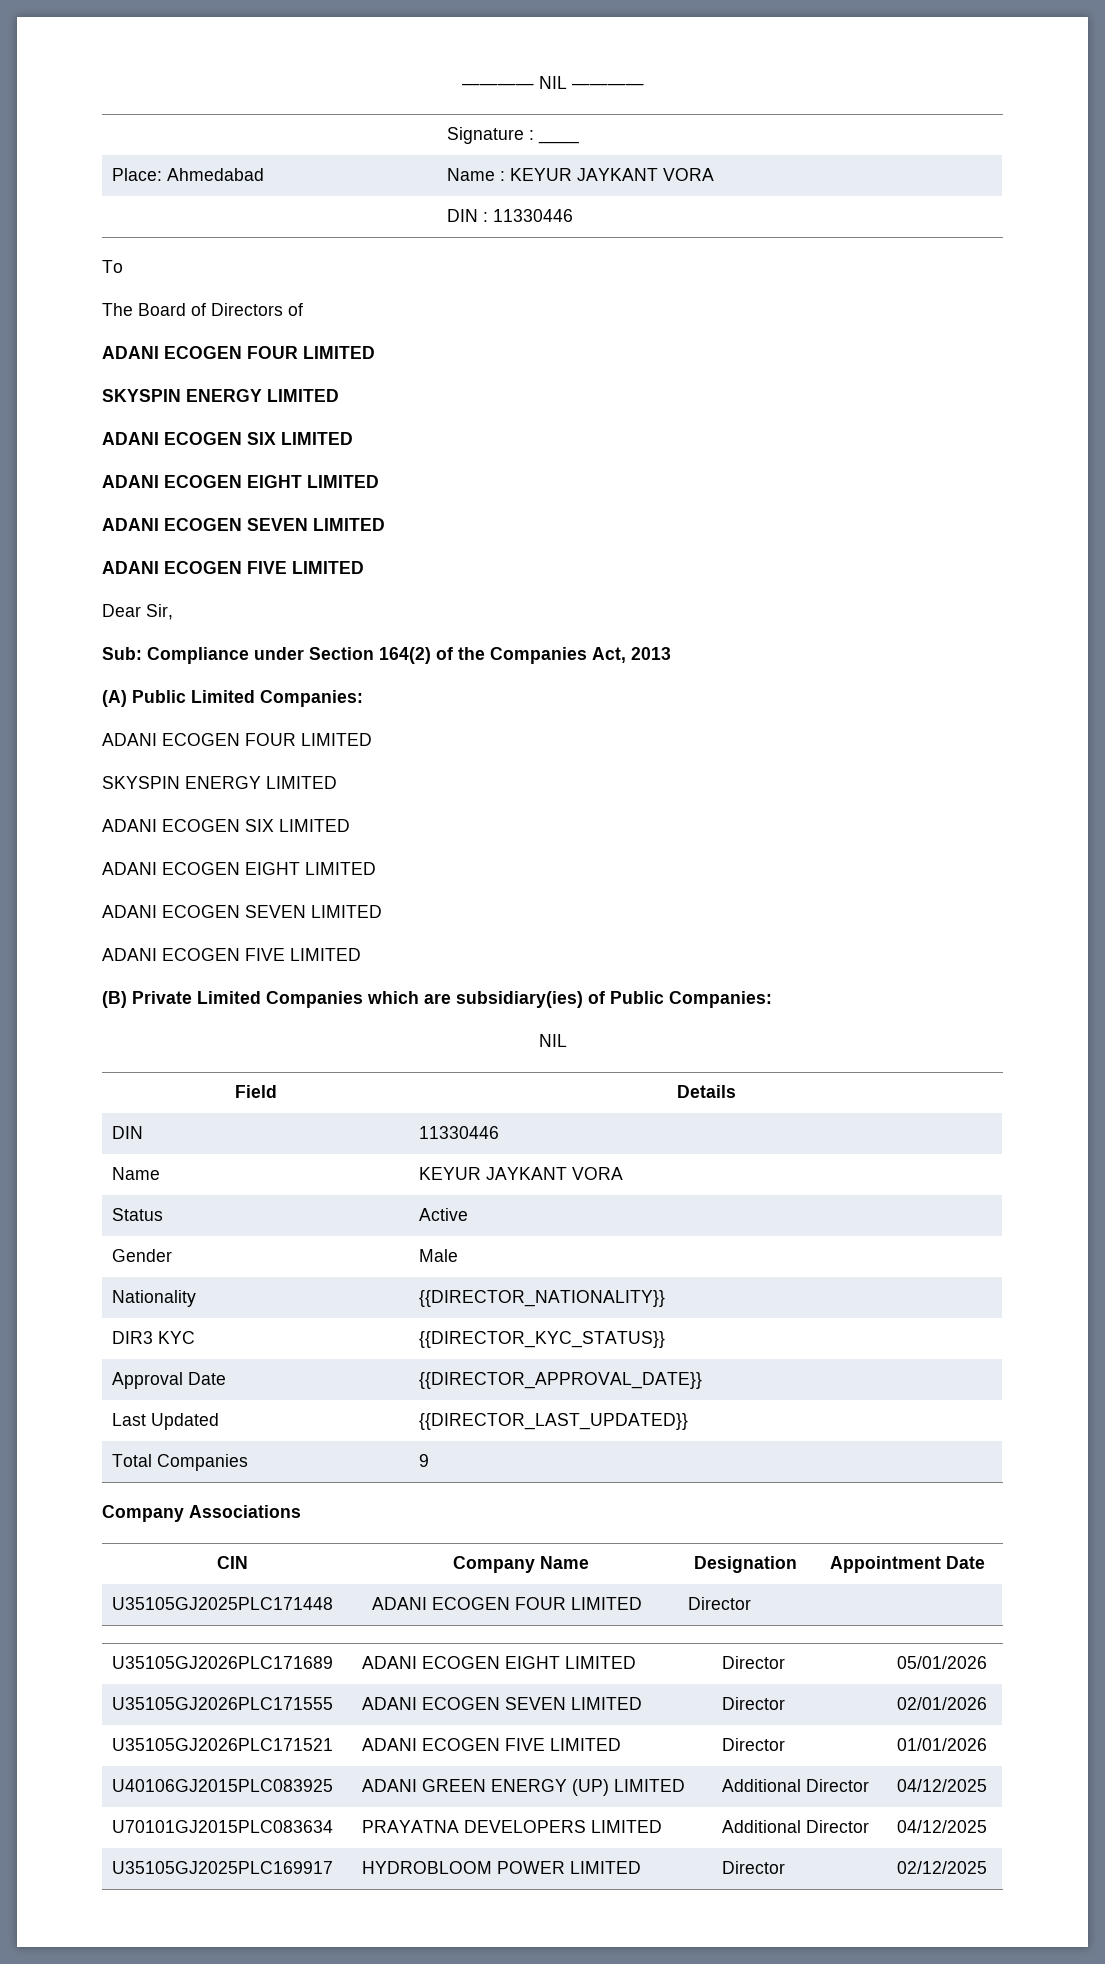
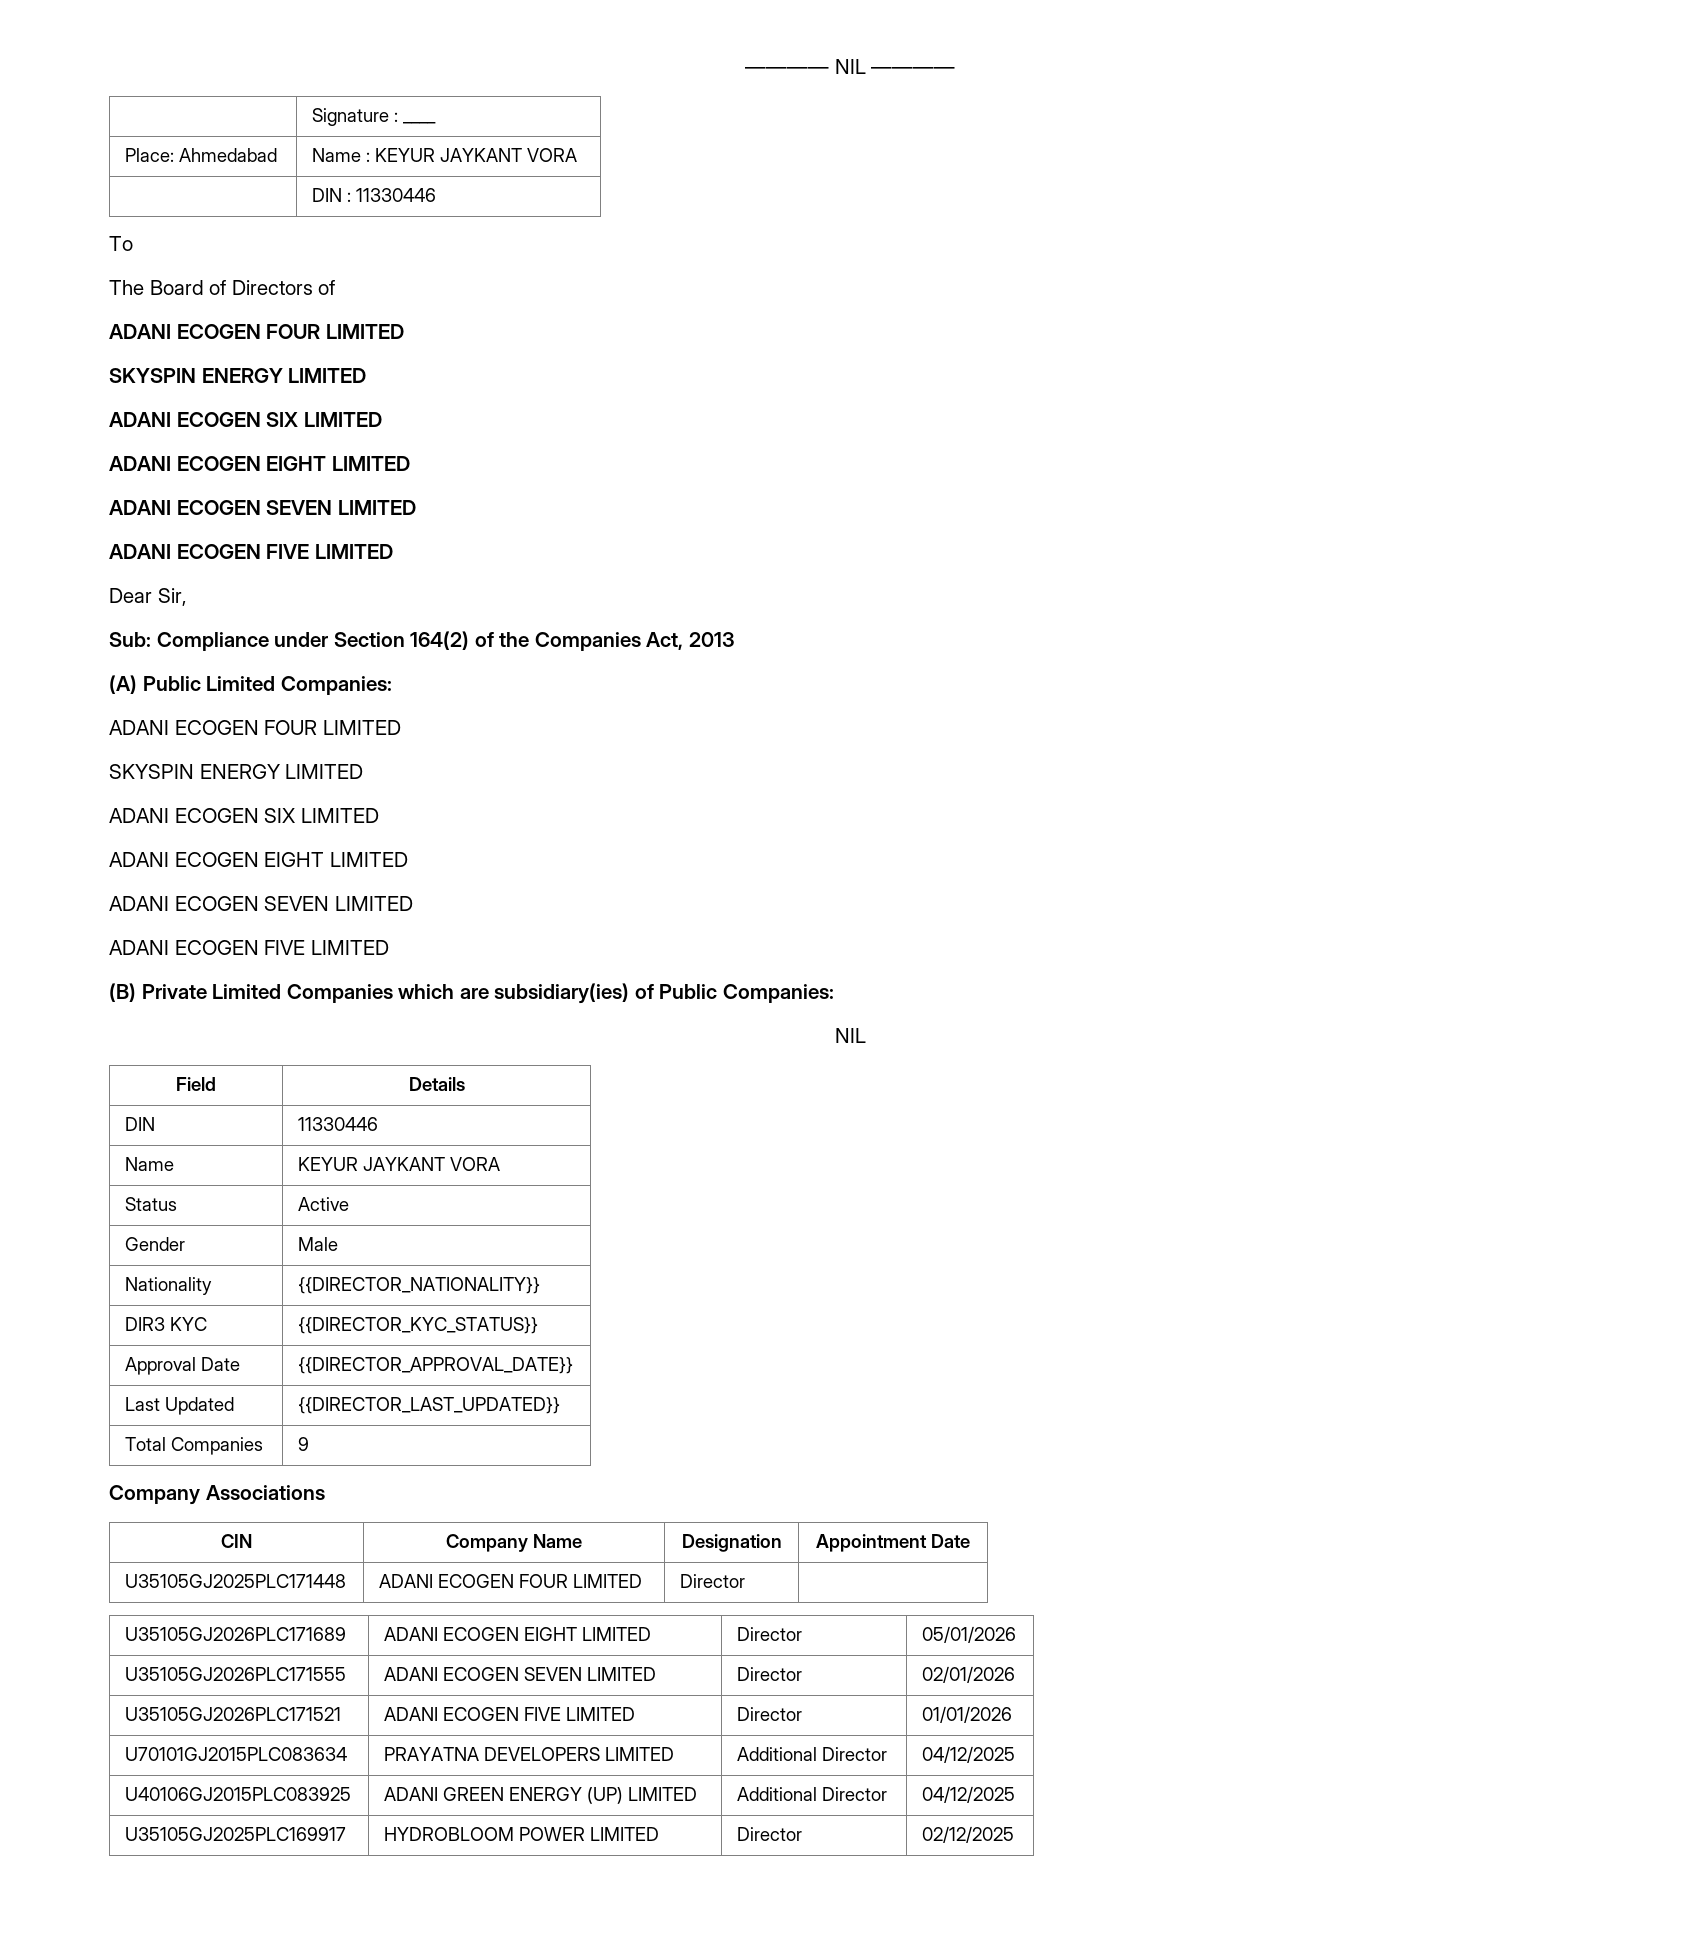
[111,1779,333,1792] [361,1779,685,1796] [721,1779,869,1792] [896,1779,987,1792] [111,1820,333,1833] [361,1820,586,1833] U40106GJ2015PLC083925 | ADANI GREEN ENERGY (UP) LIMITED | Additional Director | 04/12/2025 // U70101GJ2015PLC083634 | PRAYATNA DEVELOPERS -> [125,1747,348,1761] [384,1747,675,1761] [737,1747,888,1761] [922,1746,1016,1763] [125,1787,352,1801] [384,1787,624,1804] U70101GJ2015PLC083634 | PRAYATNA DEVELOPERS LIMITED | Additional Director | 04/12/2025 // U40106GJ2015PLC083925 | ADANI GREEN ENERGY (UP)

